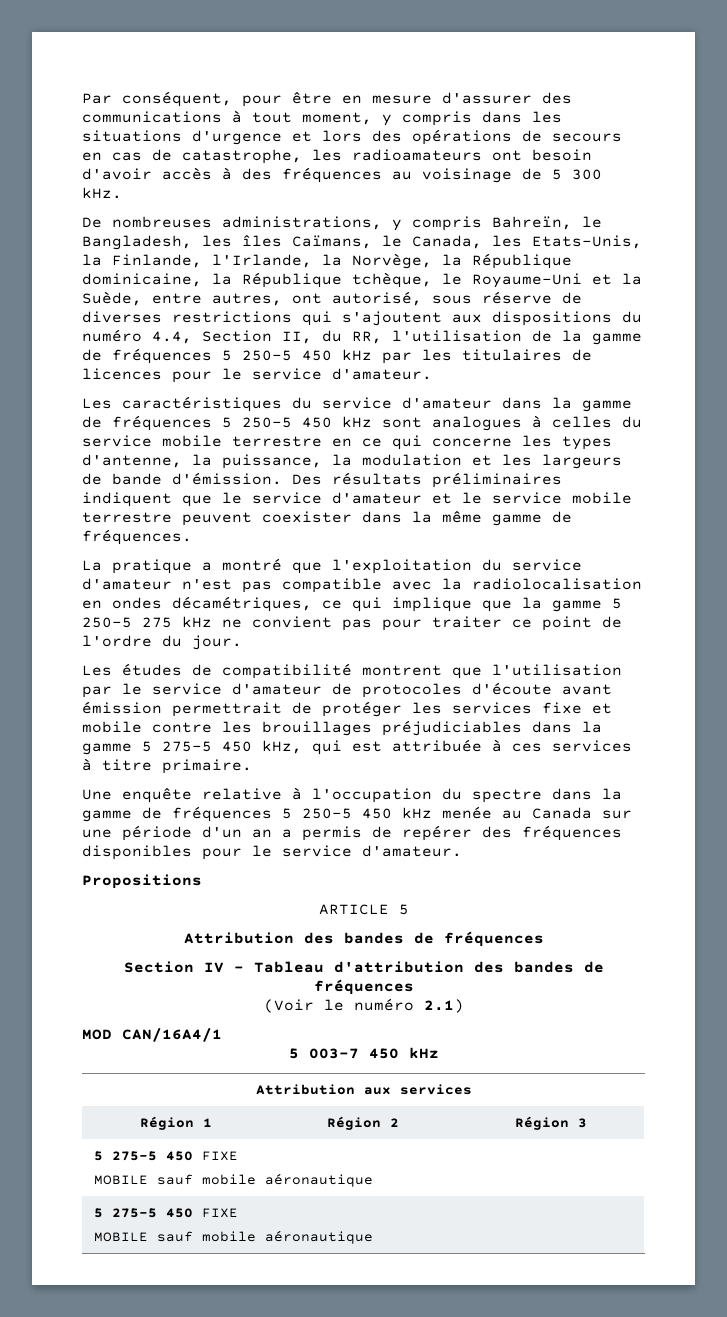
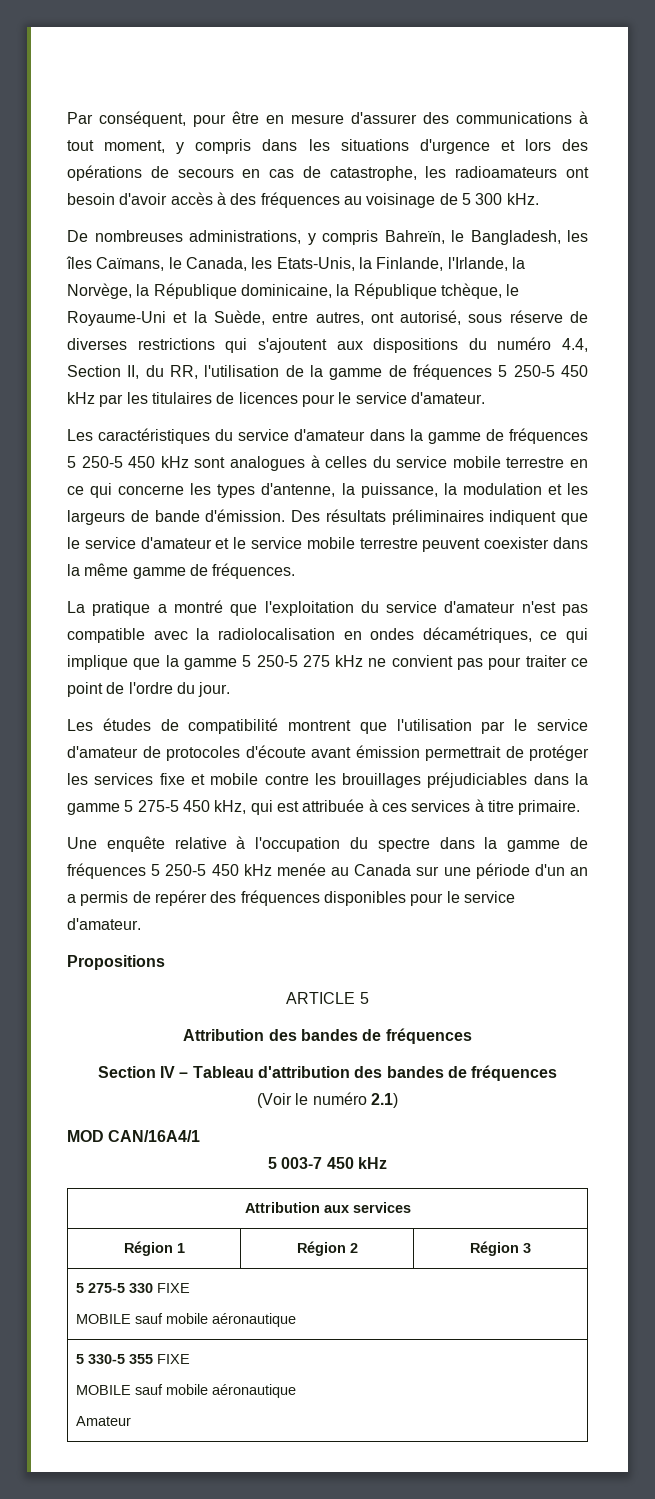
[165,1151,193,1161] 450 -> [129,1283,154,1293] 330
[111,1208,238,1218] [93,1230,373,1244] 275-5 450 FIXE // MOBILE sauf mobile aéronautique -> [88,1354,191,1364] [76,1384,297,1398] [76,1416,132,1426] 330-5 355 FIXE // MOBILE sauf mobile aéronautique // Amateur

